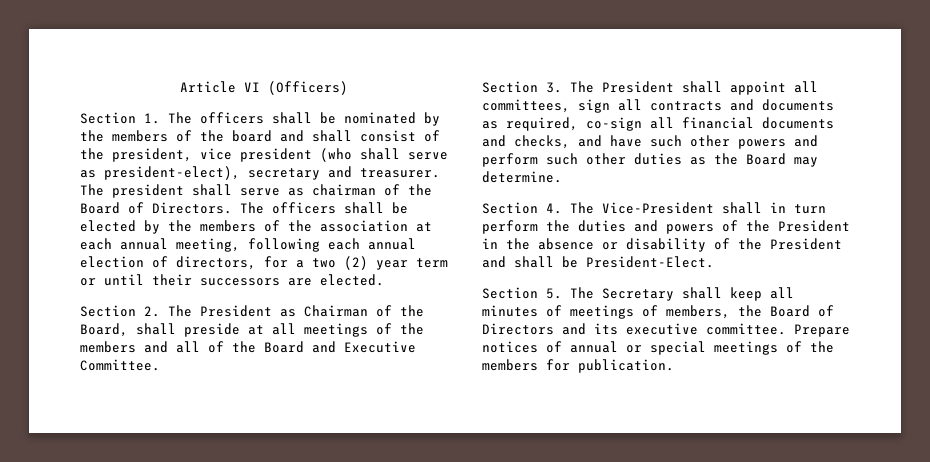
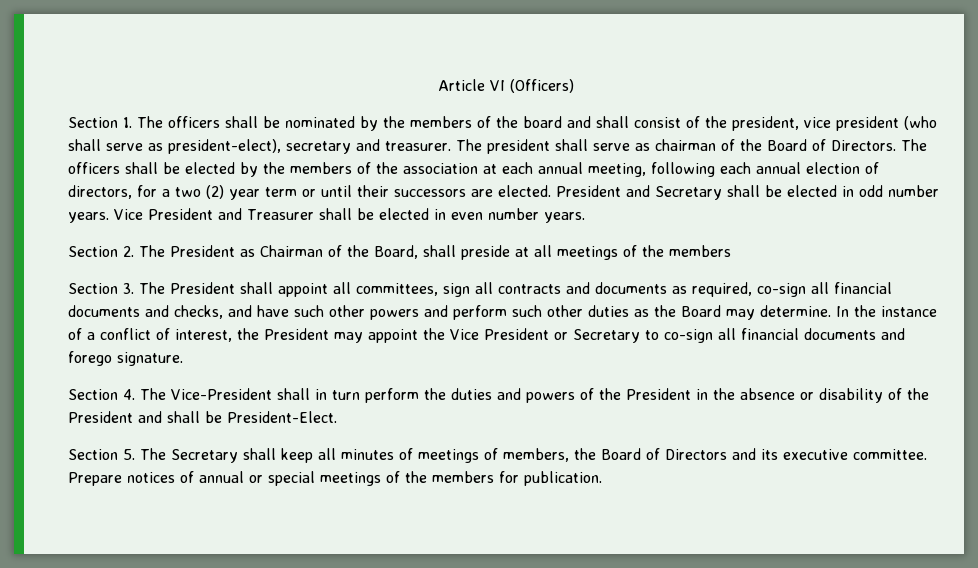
(384, 280) none -> [556,185,939,200] [68,208,585,223] President and Secretary shall be elected in odd number years. Vice President and Treasurer shall be elected in even number years.
[144,341,416,353] [80,359,160,371] and all of the Board and Executive Committee. -> (731, 251) none
(562, 177) none -> [836,305,937,317] [68,328,905,343] [68,351,183,366] In the instance of a conflict of interest, the President may appoint the Vice President or Secretary to co-sign all financial documents and forego signature.

